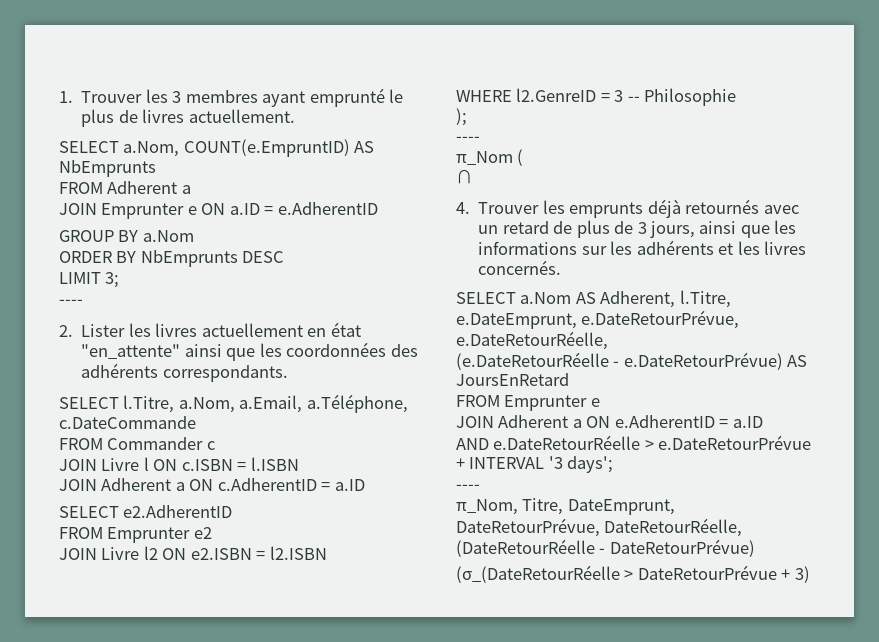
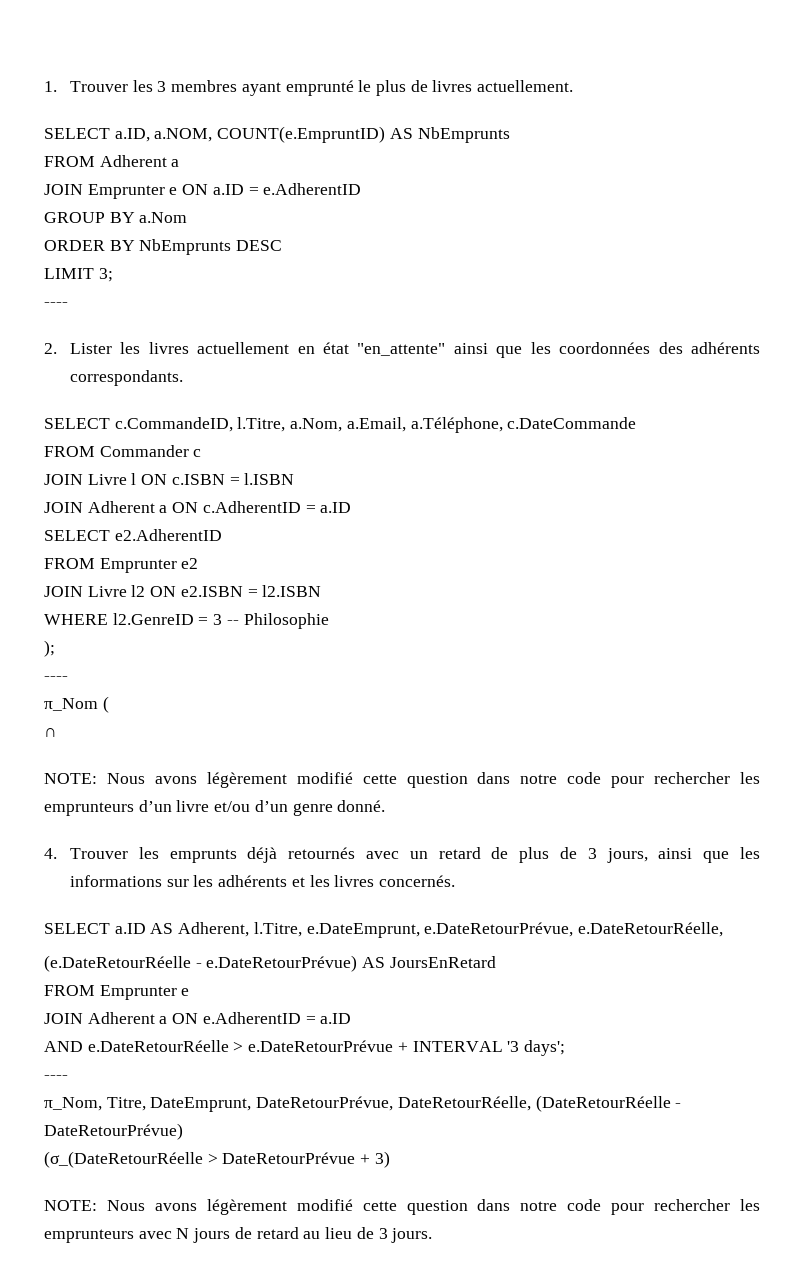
[123,141,180,157] a.Nom, -> [114,128,213,142] a.ID, a.NOM,
(119, 403) none -> [114,417,233,432] c.CommandeID,
(473, 176) none -> [44,772,760,788] [44,800,386,816] // NOTE: Nous avons légèrement modifié cette question dans notre code pour rechercher les emprunteurs d’un livre et/ou d’un genre donné.
[520,292,572,304] a.Nom -> [114,923,146,934] a.ID
(810, 574) none -> [44,1199,760,1215] [44,1227,433,1243] // NOTE: Nous avons légèrement modifié cette question dans notre code pour rechercher les emprunteurs avec N jours de retard au lieu de 3 jours.

